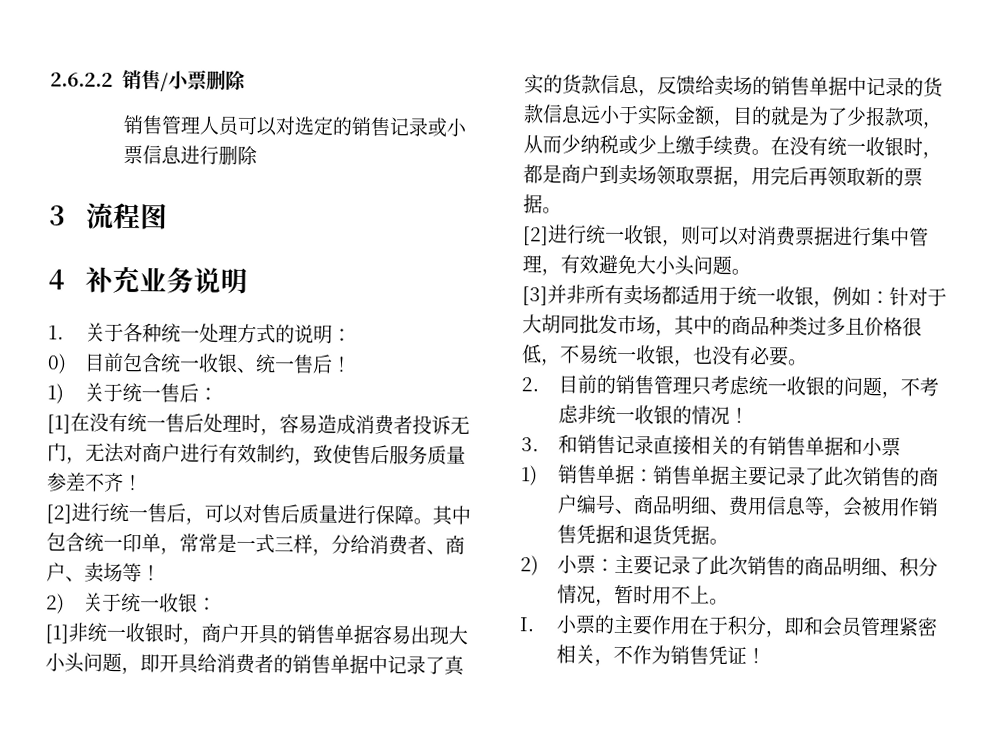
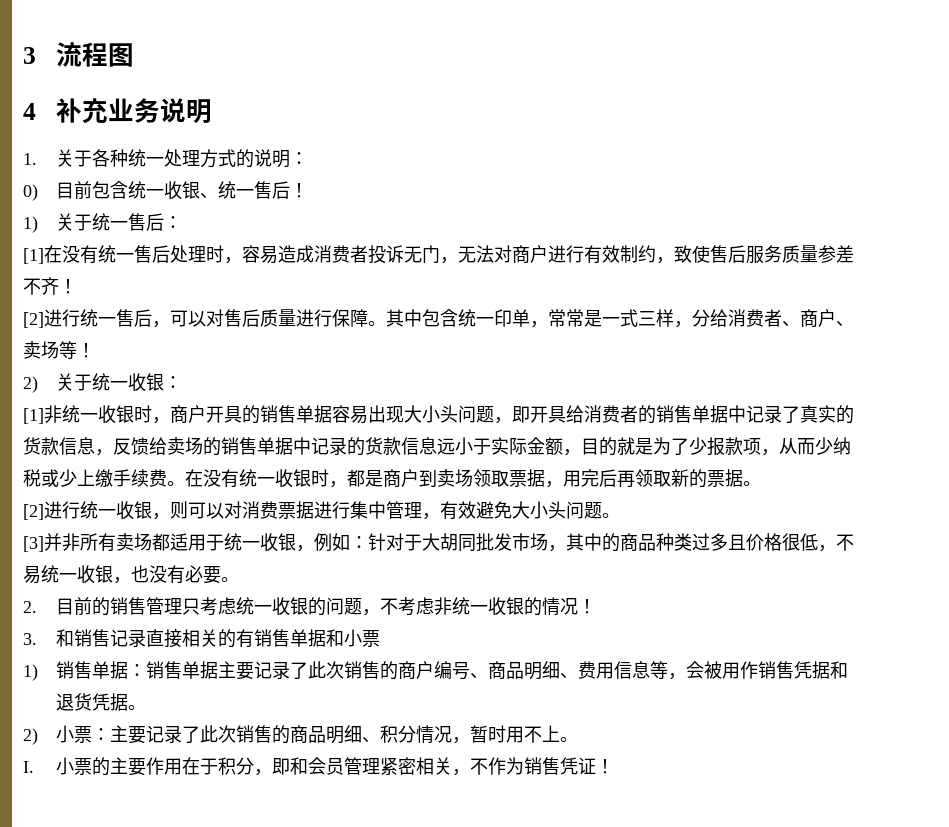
[50,69,247,92] [122,114,467,138] [122,144,258,166] 2.6.2.2销售/小票删除 // 销售管理人员可以对选定的销售记录或小票信息进行删除 // -> (23, 55) none

